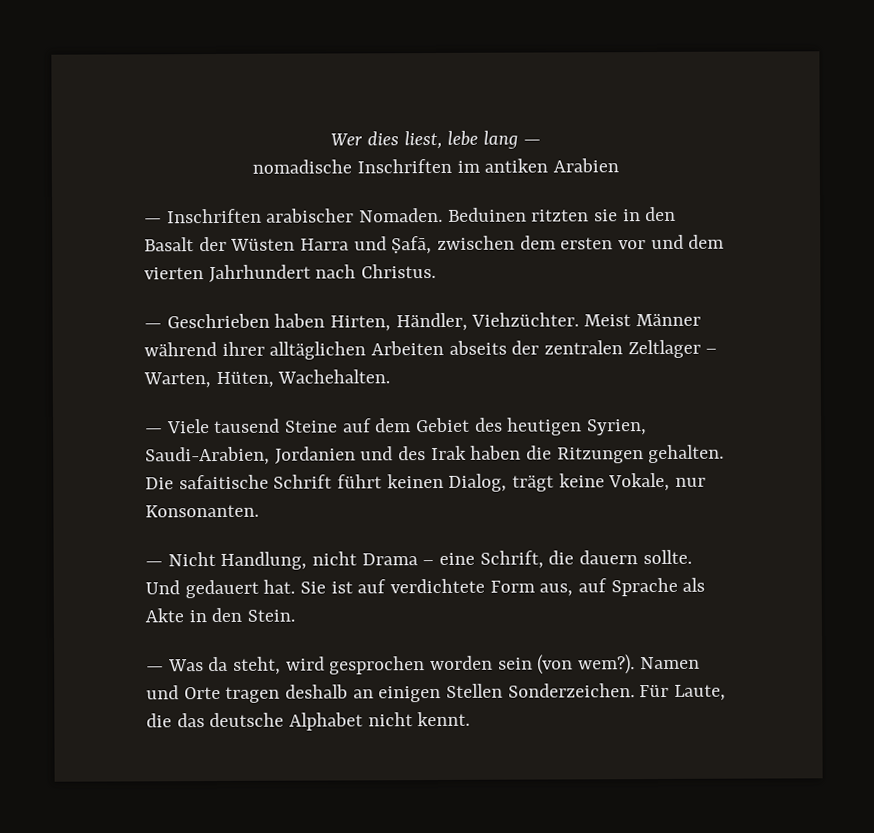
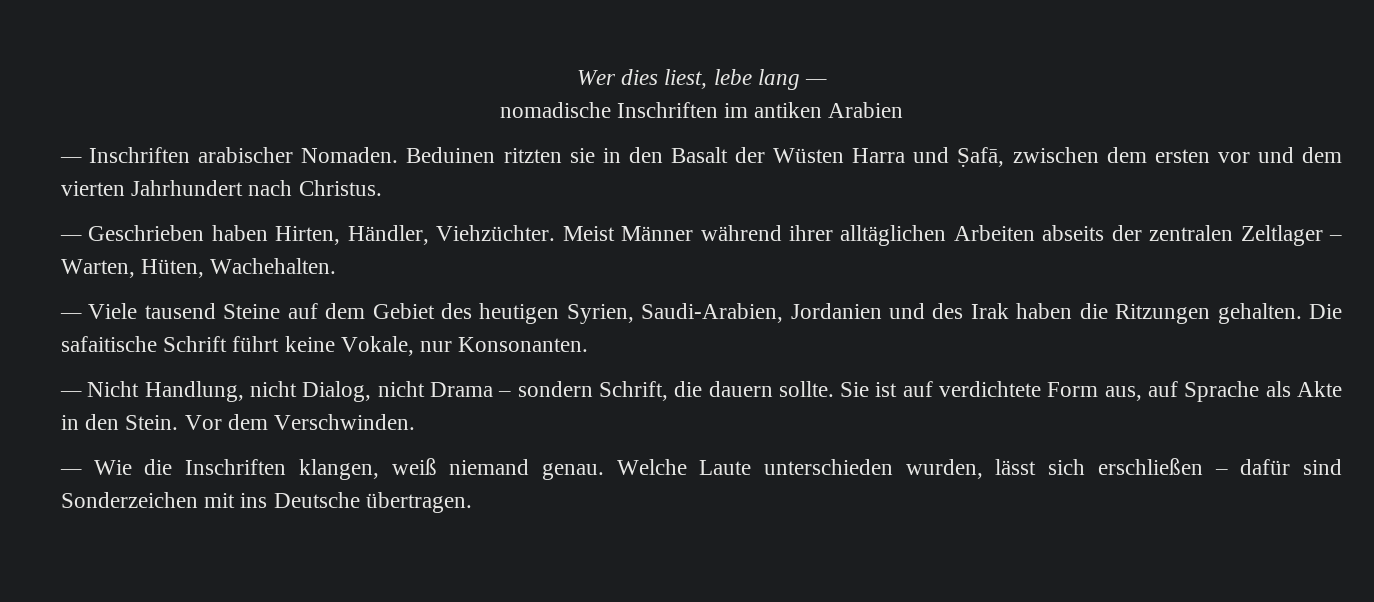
[386,473,555,492] keinen Dialog, trägt -> (280, 344) none
(358, 558) none -> [302,381,425,402] Dialog, nicht
[439,552,476,565] eine -> [517,381,593,397] sondern
[145,579,296,599] Und gedauert hat. -> (834, 389) none
[146,654,700,675] [146,683,727,703] [146,711,471,731] // — Was da steht, wird gesprochen worden sein (von wem?). Namen und Orte tragen deshalb an einigen Stellen Sonderzeichen. Für Laute, die das deutsche Alphabet nicht kennt. -> [184,414,416,430] [60,458,1343,480] [61,492,472,513] Vor dem Verschwinden. // — Wie die Inschriften klangen, weiß niemand genau. Welche Laute unterschieden wurden, lässt sich erschließen – dafür sind Sonderzeichen mit ins Deutsche übertragen.

